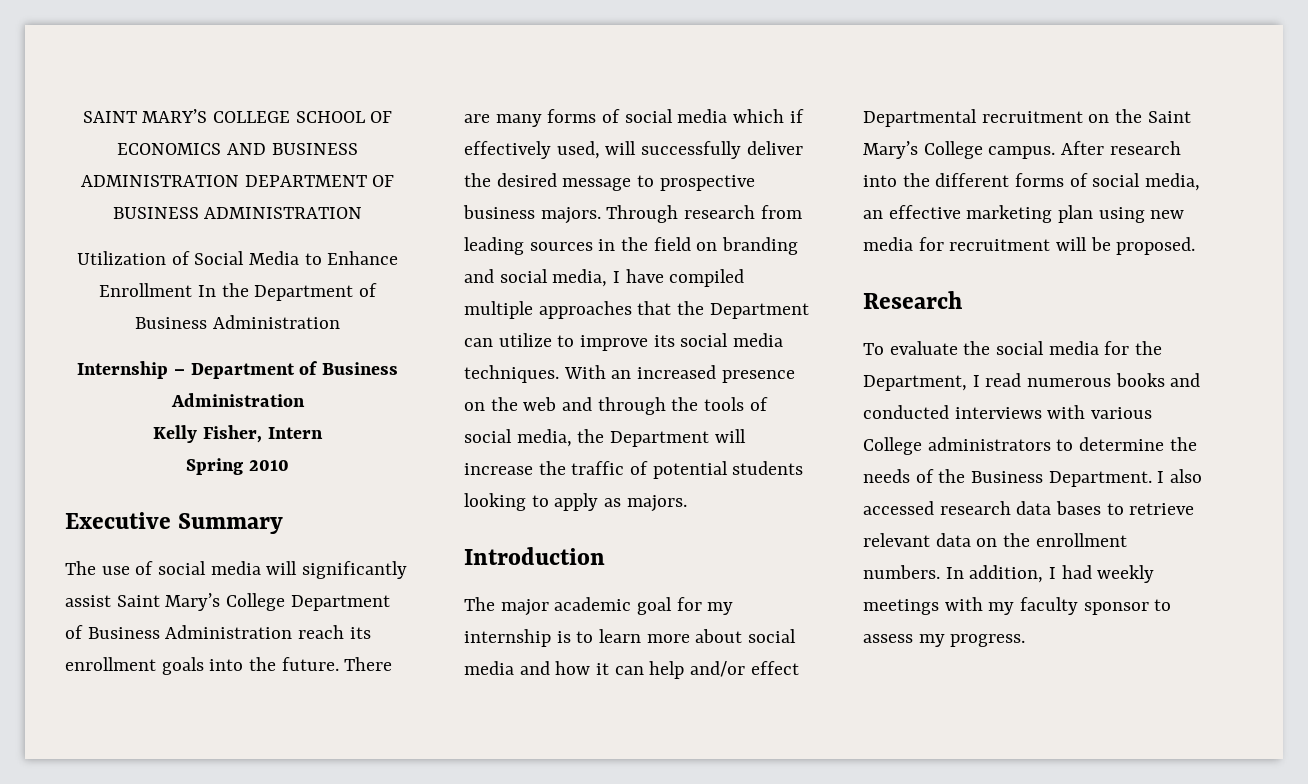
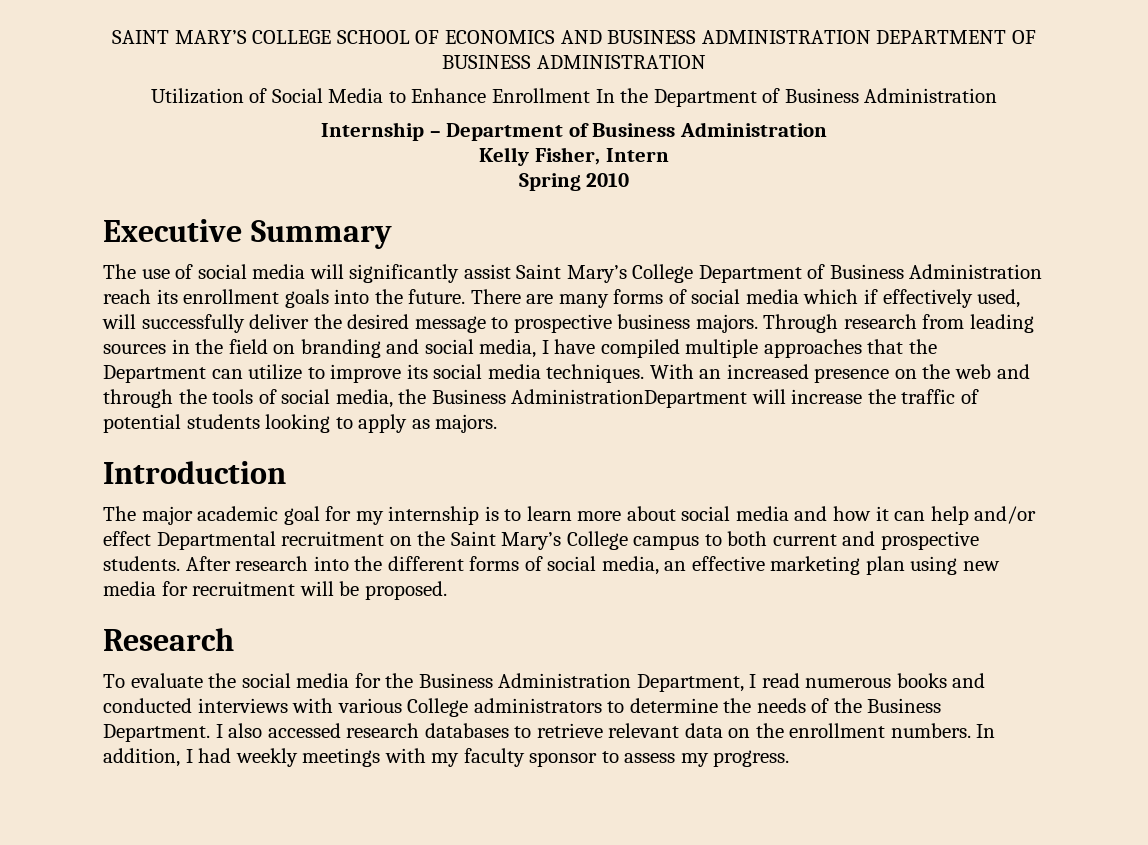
[610,431,710,447] Department -> [431,389,748,408] Business AdministrationDepartment
[988,146,1056,159] campus. -> [633,531,979,550] [103,556,180,571] campus to both current and prospective students.
(1163, 348) none -> [418,673,632,688] Business Administration
[1016,501,1102,515] data bases -> [424,723,509,738] databases

